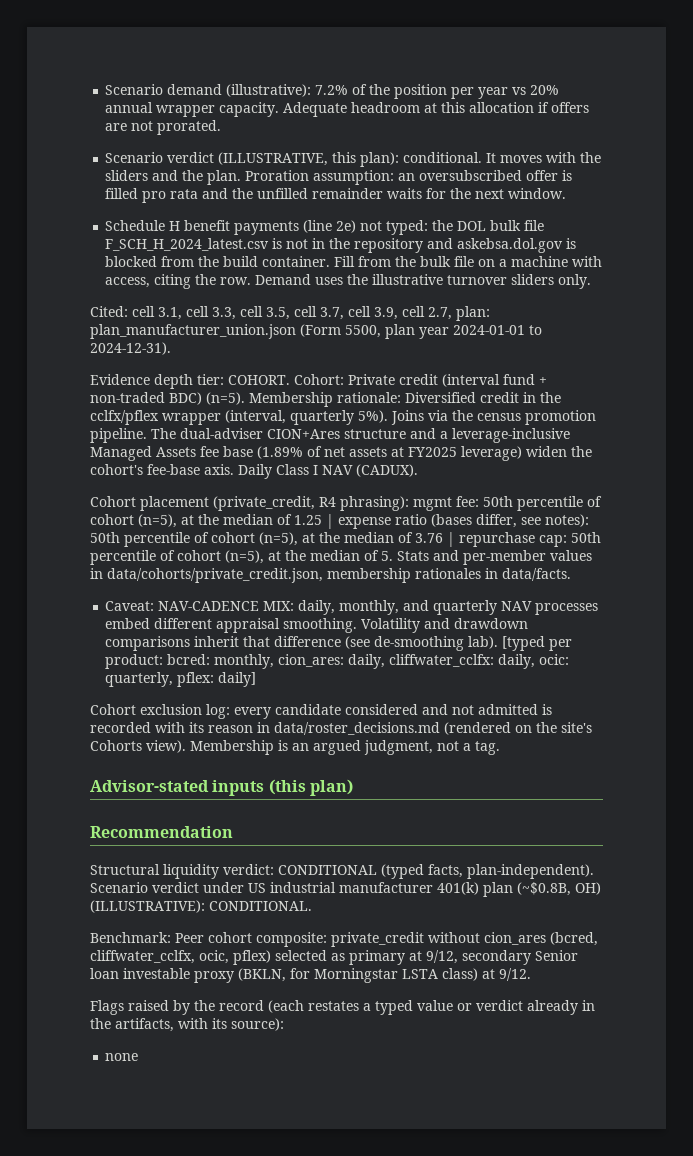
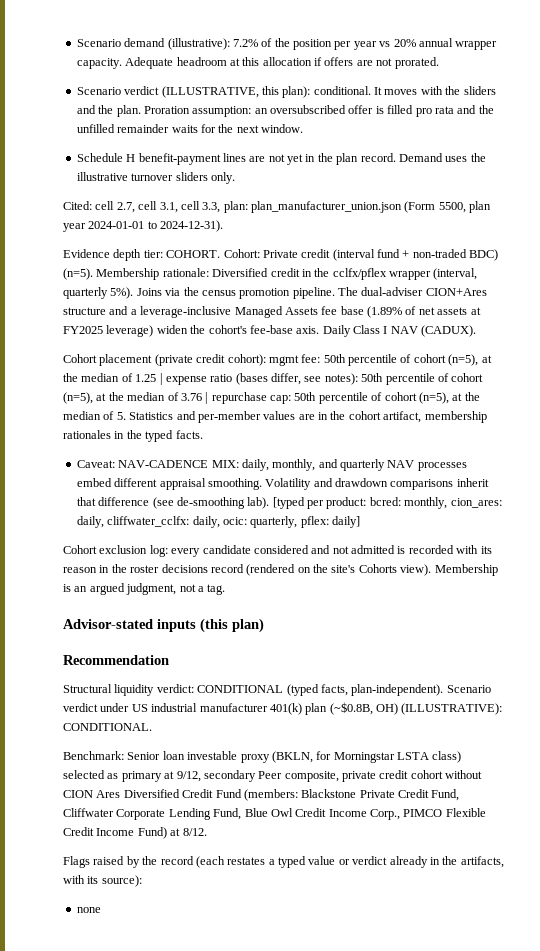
[184,220,545,235] [105,238,577,253] [105,256,603,267] [105,274,252,289] benefit payments (line 2e) not typed: the DOL bulk file F_SCH_H_2024_latest.csv is not in the repository and askebsa.dol.gov is blocked from the build container. Fill from the bulk file on a machine with access, citing the row. -> [138,153,396,165] benefit-payment lines are not yet in the plan record.
(155, 311) none -> [116,201,158,213] 2.7, cell
[240,306,452,320] cell 3.5, cell 3.7, cell 3.9, cell 2.7, -> (221, 207) none
[213,496,409,511] (private_credit, R4 phrasing): -> [154,354,266,366] (private credit cohort):
[397,551,429,561] Stats -> [129,412,174,420] Statistics
[90,568,571,583] in data/cohorts/private_credit.json, membership rationales in data/facts. -> [298,411,487,423] [63,430,203,442] are in the cohort artifact, membership rationales in the typed facts.
[274,722,440,735] data/roster_decisions.md -> [111,564,244,573] the roster decisions record
[175,932,598,947] [90,950,531,965] Peer cohort composite: private_credit without cion_ares (bcred, cliffwater_cclfx, ocic, pflex) selected as primary at 9/12, secondary -> (124, 755) none
[482,968,531,981] at 9/12. -> [63,770,483,782] [63,789,460,801] [63,808,486,820] [63,827,207,839] selected as primary at 9/12, secondary Peer composite, private credit cohort without CION Ares Diversified Credit Fund (members: Blackstone Private Credit Fund, Cliffwater Corporate Lending Fund, Blue Owl Credit Income Corp., PIMCO Flexible Credit Income Fund) at 8/12.

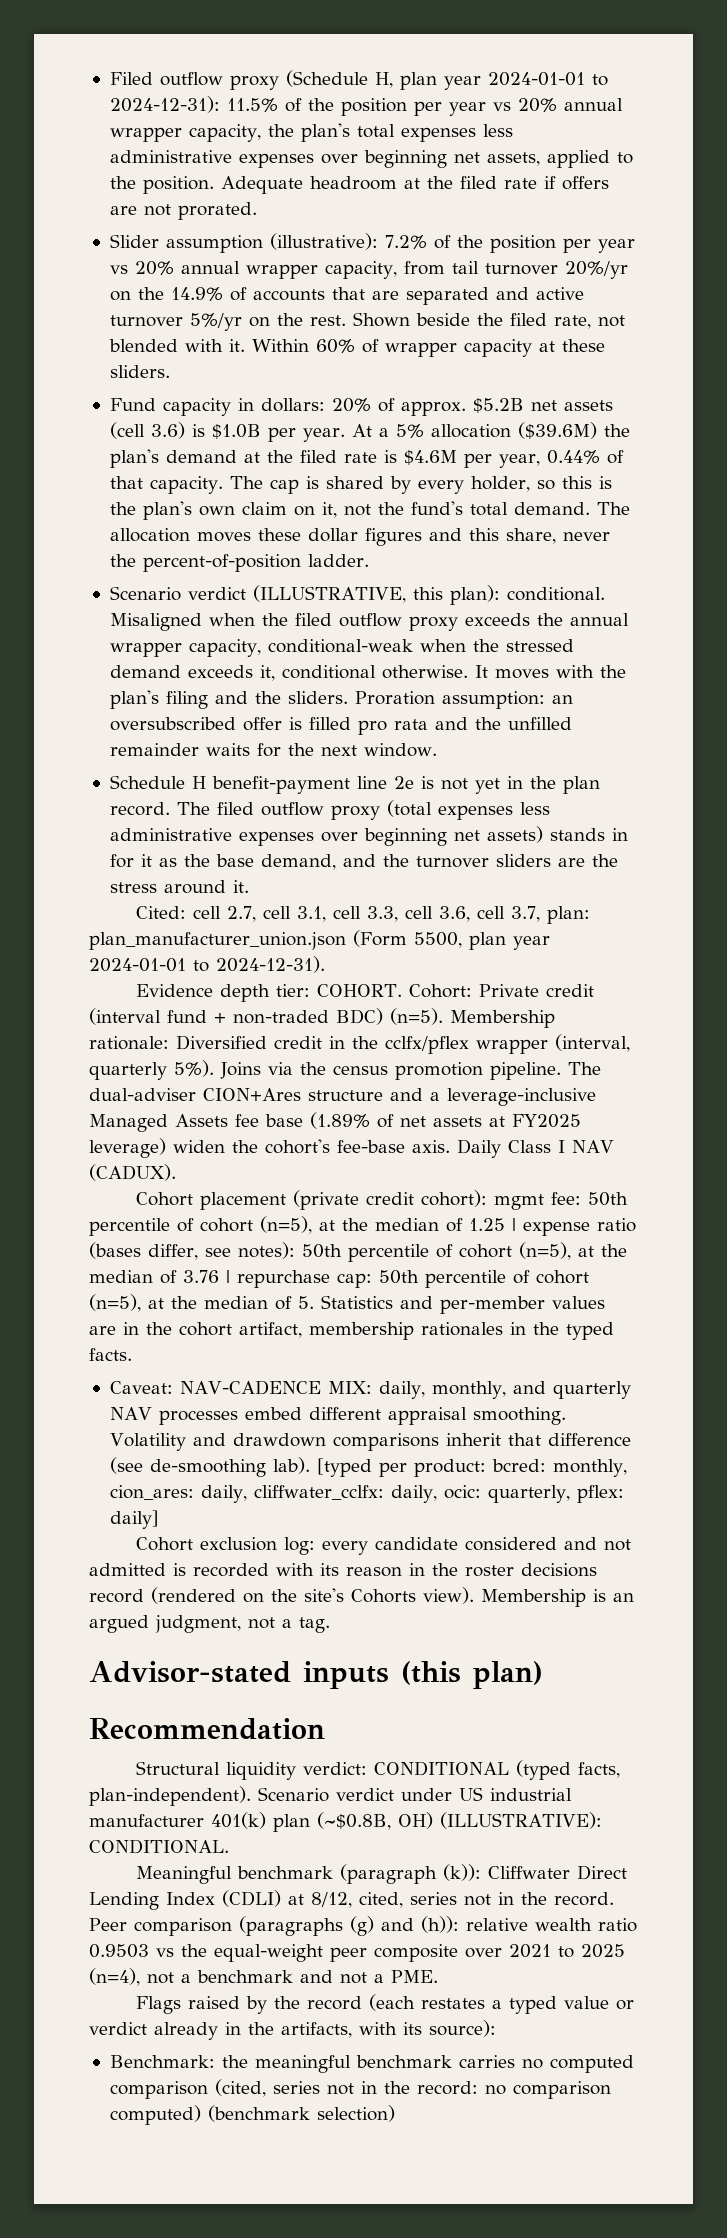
[76,38,166,47] Scenario demand -> [109,70,608,90] [109,96,623,116] [109,123,513,142] [109,150,633,168] [109,176,609,194] [109,202,257,220] [109,234,263,253] Filed outflow proxy (Schedule H, plan year 2024-01-01 to 2024-12-31): 11.5% of the position per year vs 20% annual wrapper capacity, the plan's total expenses less administrative expenses over beginning net assets, applied to the position. Adequate headroom at the filed rate if offers are not prorated. // Slider assumption
[76,57,439,69] capacity. Adequate headroom at this allocation if offers are not prorated. -> [324,261,628,279] [109,287,584,305] [109,312,625,331] [108,339,605,357] [109,365,170,378] [109,398,613,416] [109,422,630,442] [109,449,624,468] [109,476,612,494] [109,501,630,520] [109,528,610,546] [109,554,369,572] capacity, from tail turnover 20%/yr on the 14.9% of accounts that are separated and active turnover 5%/yr on the rest. Shown beside the filed rate, not blended with it. Within 60% of wrapper capacity at these sliders. // Fund capacity in dollars: 20% of approx. $5.2B net assets (cell 3.6) is $1.0B per year. At a 5% allocation ($39.6M) the plan's demand at the filed rate is $4.6M per year, 0.44% of that capacity. The cap is shared by every holder, so this is the plan's own claim on it, not the fund's total demand. The allocation moves these dollar figures and this share, never the percent-of-position ladder.
(371, 90) none -> [109,613,629,631] [109,639,574,657] [109,665,468,681] Misaligned when the filed outflow proxy exceeds the annual wrapper capacity, conditional-weak when the stressed demand exceeds it, conditional otherwise.
[463,86,496,95] [76,105,141,117] sliders and the plan. -> [109,690,348,709] plan's filing and the sliders.
[222,153,266,162] lines are -> [356,776,434,789] line 2e is
[398,153,486,162] [76,172,235,184] Demand uses the illustrative turnover sliders only. -> [176,800,550,820] [109,826,628,846] [109,854,618,870] [109,880,249,894] The filed outflow proxy (total expenses less administrative expenses over beginning net assets) stands in for it as the base demand, and the turnover sliders are the stress around it.
(221, 207) none -> [405,906,541,922] cell 3.6, cell 3.7,
[63,751,462,763] [63,770,483,782] [63,789,460,801] [63,808,486,820] [63,827,207,839] Benchmark: Senior loan investable proxy (BKLN, for Morningstar LSTA class) selected as primary at 9/12, secondary Peer composite, private credit cohort without CION Ares Diversified Credit Fund (members: Blackstone Private Credit Fund, Cliffwater Corporate Lending Fund, Blue Owl Credit Income Corp., PIMCO Flexible Credit Income Fund) at 8/12. -> [136,1864,628,1884] [89,1890,614,1910] [89,1916,637,1936] [89,1944,625,1962] [89,1968,438,1986] Meaningful benchmark (paragraph (k)): Cliffwater Direct Lending Index (CDLI) at 8/12, cited, series not in the record. Peer comparison (paragraphs (g) and (h)): relative wealth ratio 0.9503 vs the equal-weight peer composite over 2021 to 2025 (n=4), not a benchmark and not a PME.
[76,907,101,913] // none -> [109,2055,634,2073] [109,2079,611,2099] [109,2105,395,2125] // Benchmark: the meaningful benchmark carries no computed comparison (cited, series not in the record: no comparison computed) (benchmark selection)

